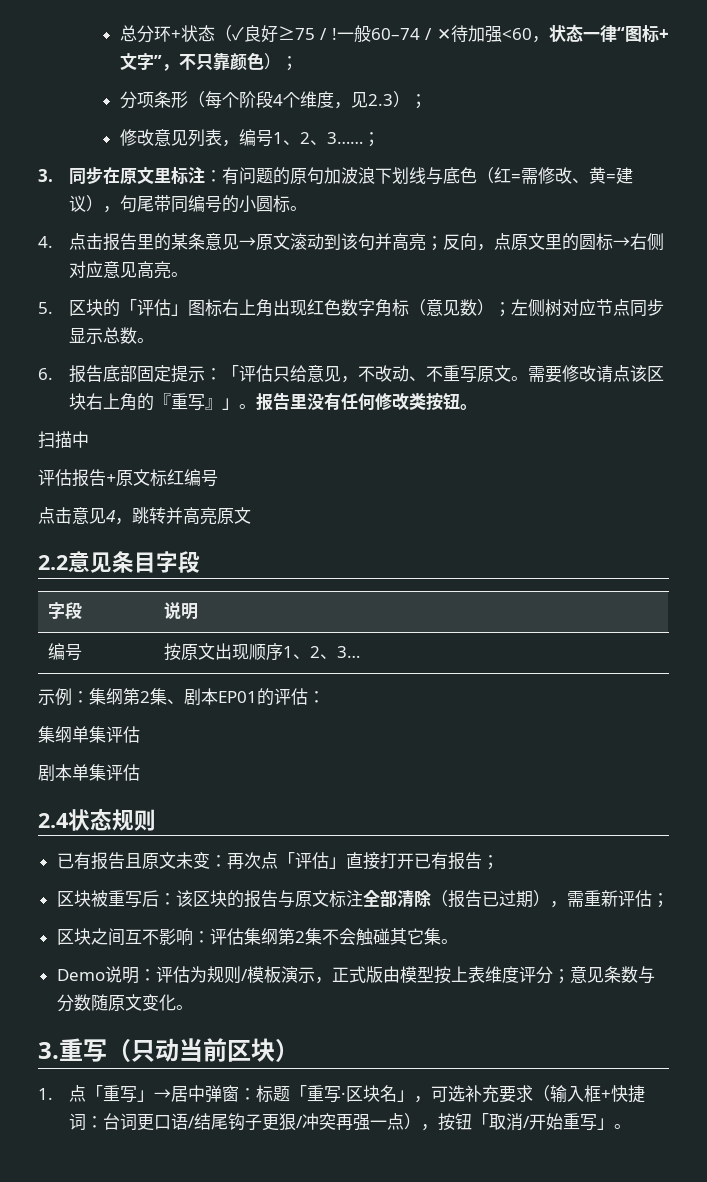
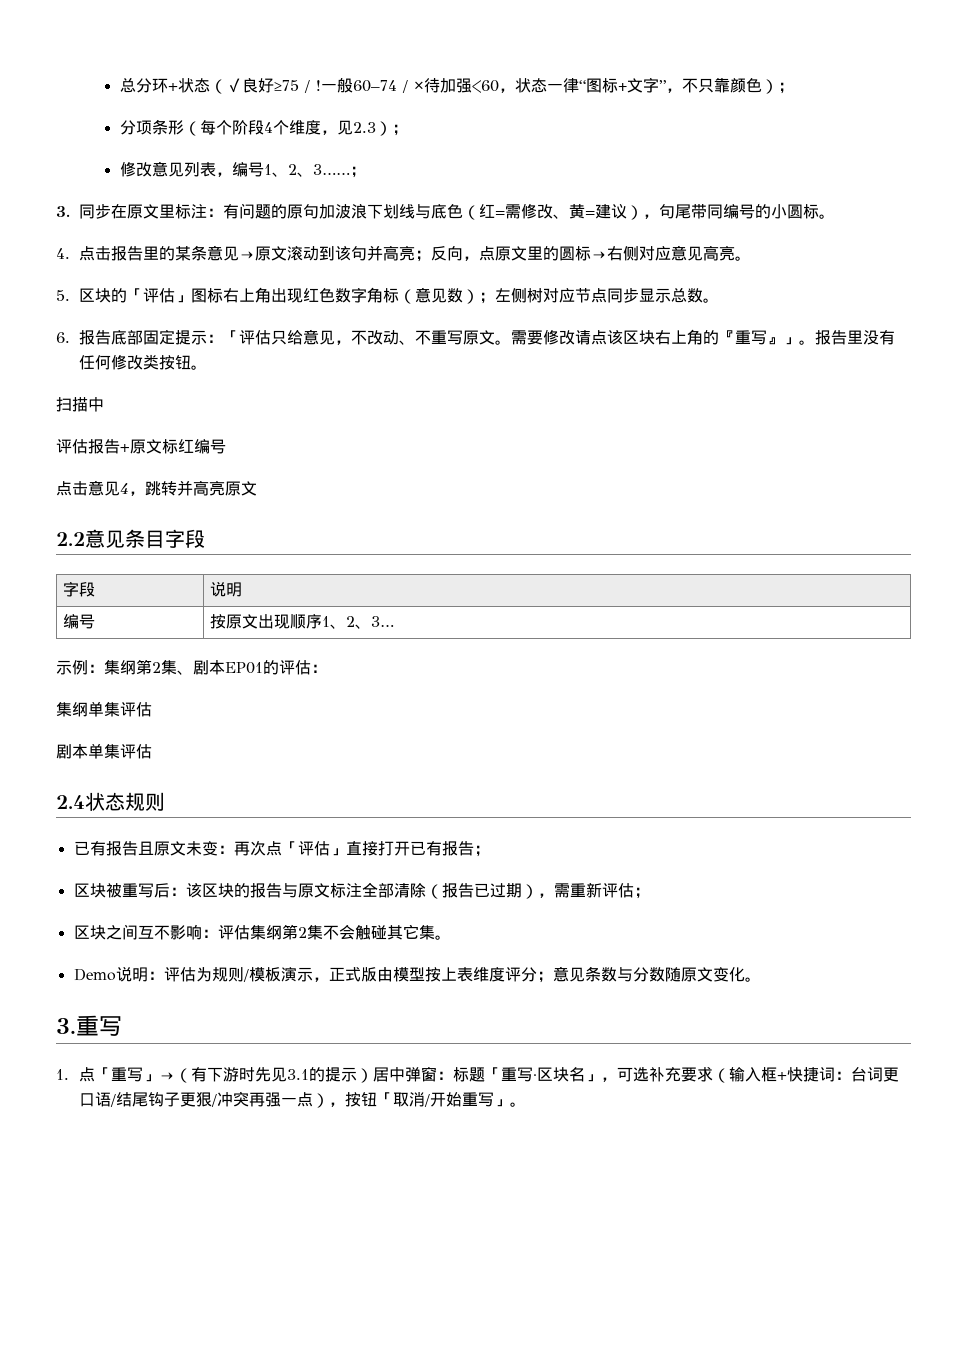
[107,1038,299,1062] （只动当前区块） -> (122, 1026) none
(172, 1094) none -> [175,1067,374,1083] （有下游时先见3.1的提示）

